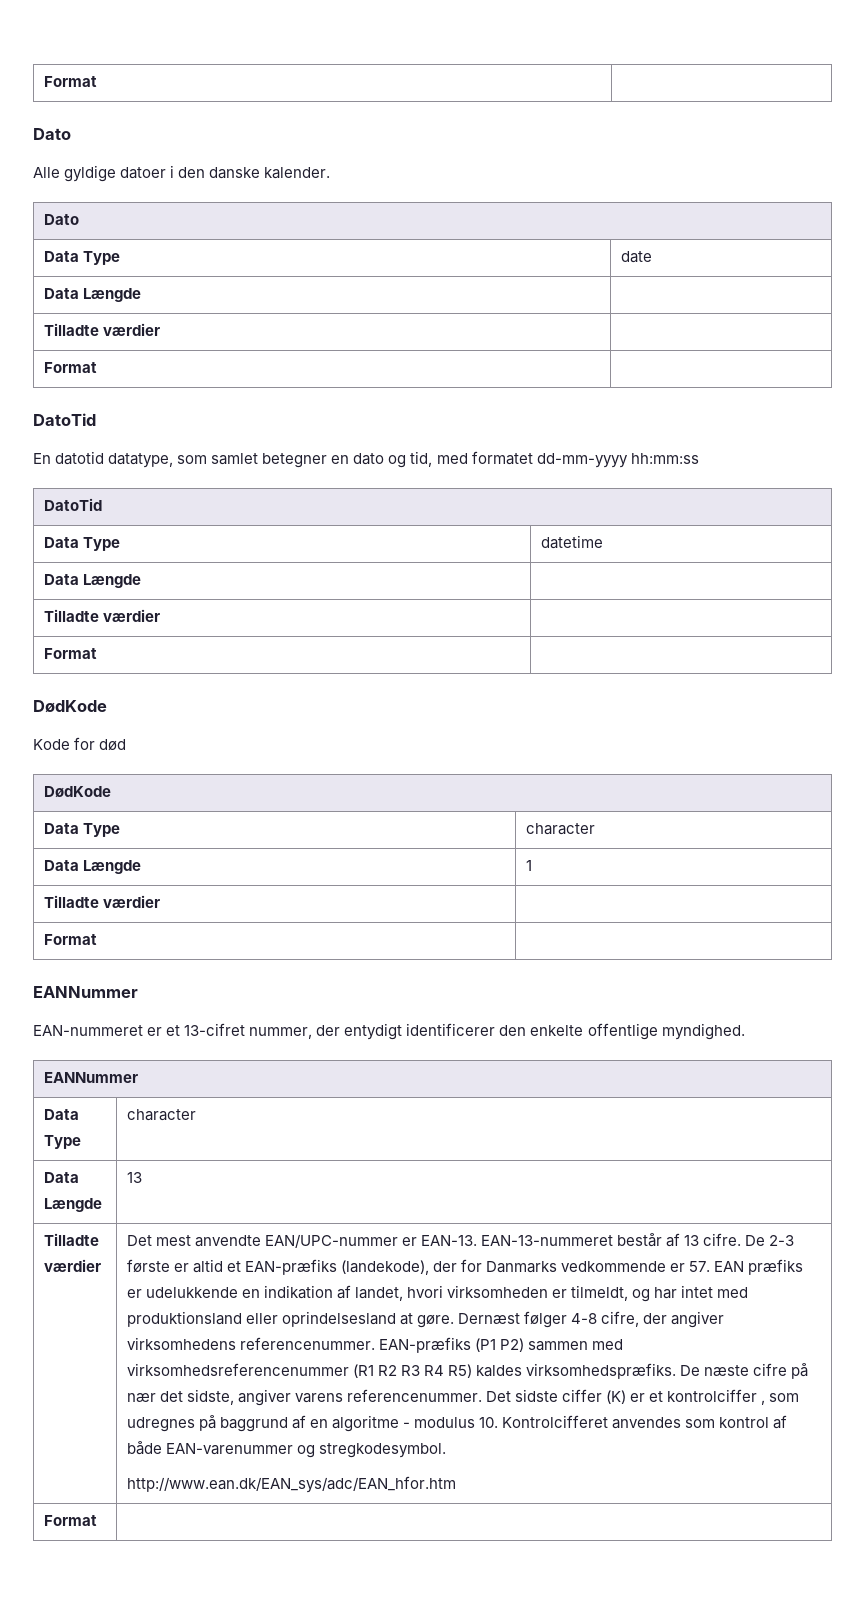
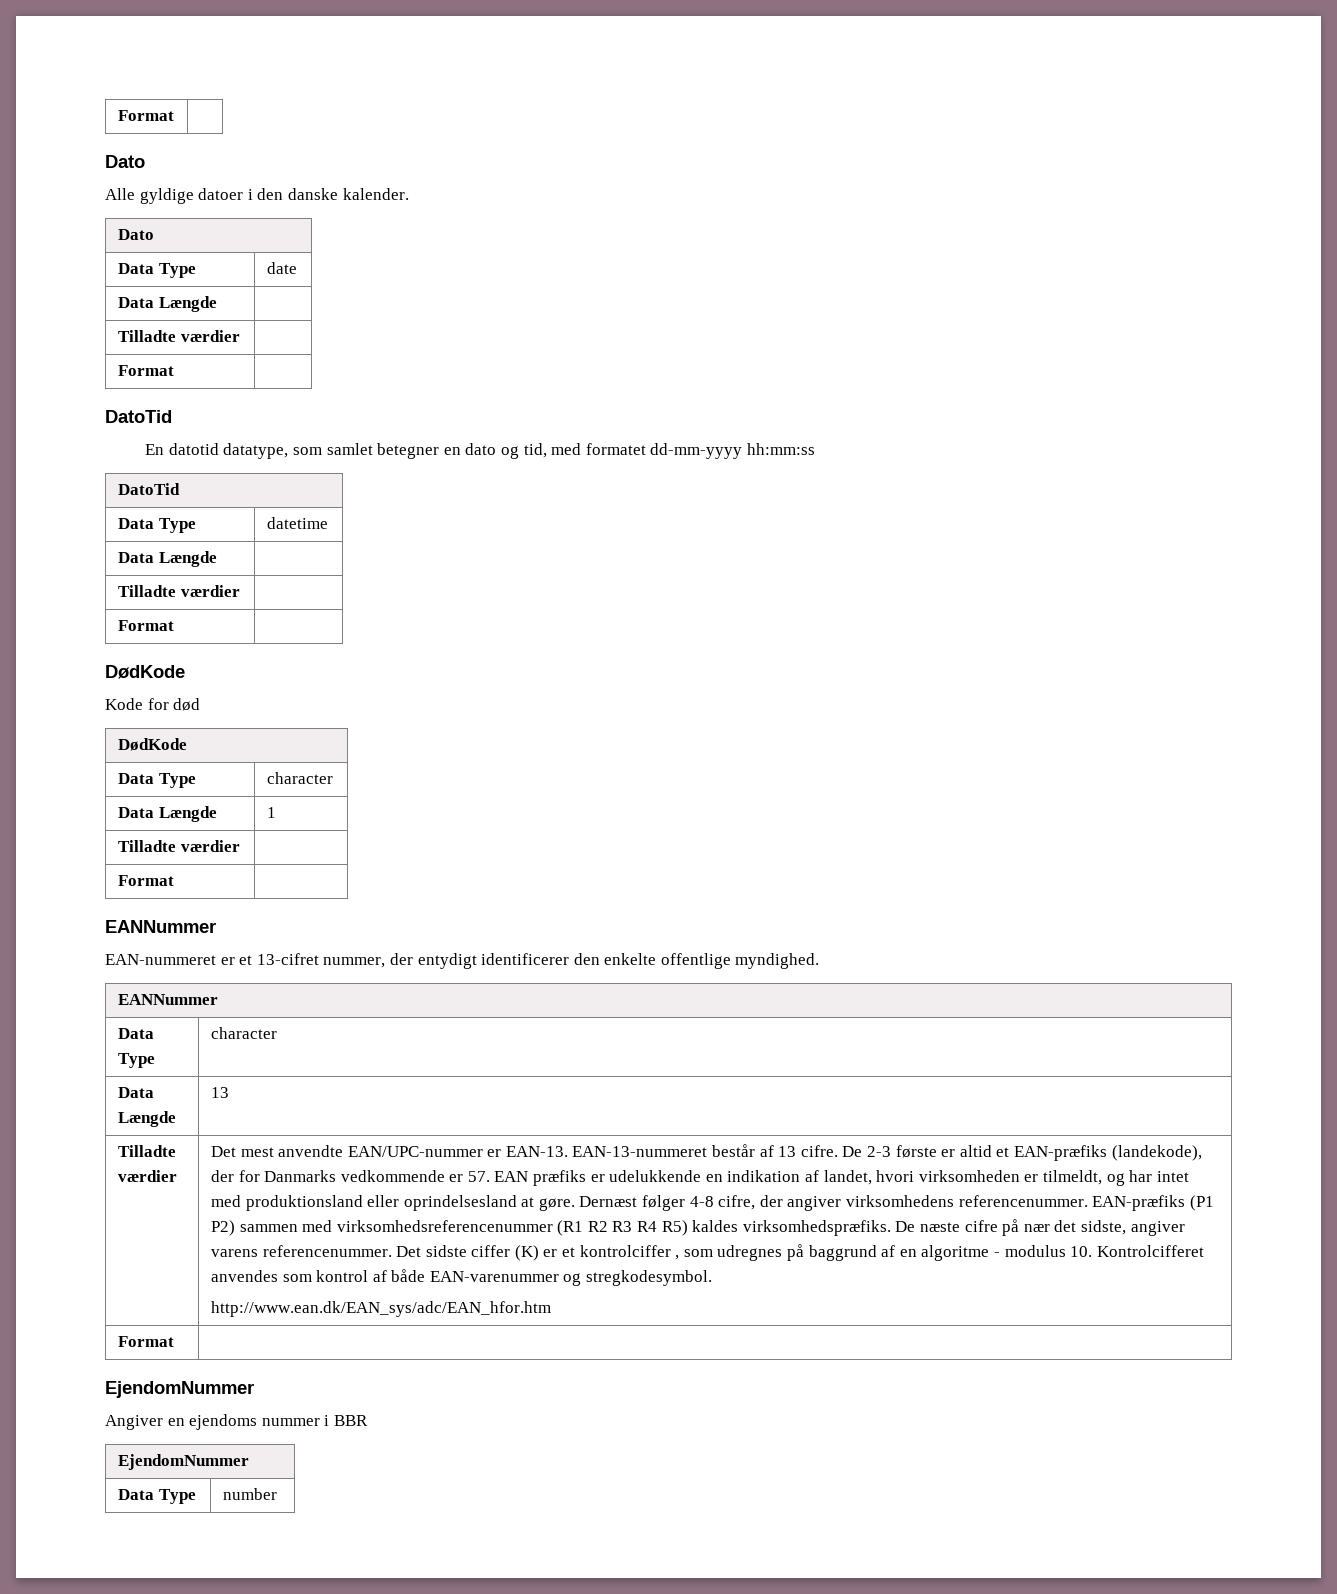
(97, 1520) none -> [105,1381,254,1398] [105,1414,368,1430] [117,1454,249,1470] [117,1489,196,1504] [222,1488,277,1500] // EjendomNummer // Angiver en ejendoms nummer i BBR // EjendomNummer // Data Type | number

